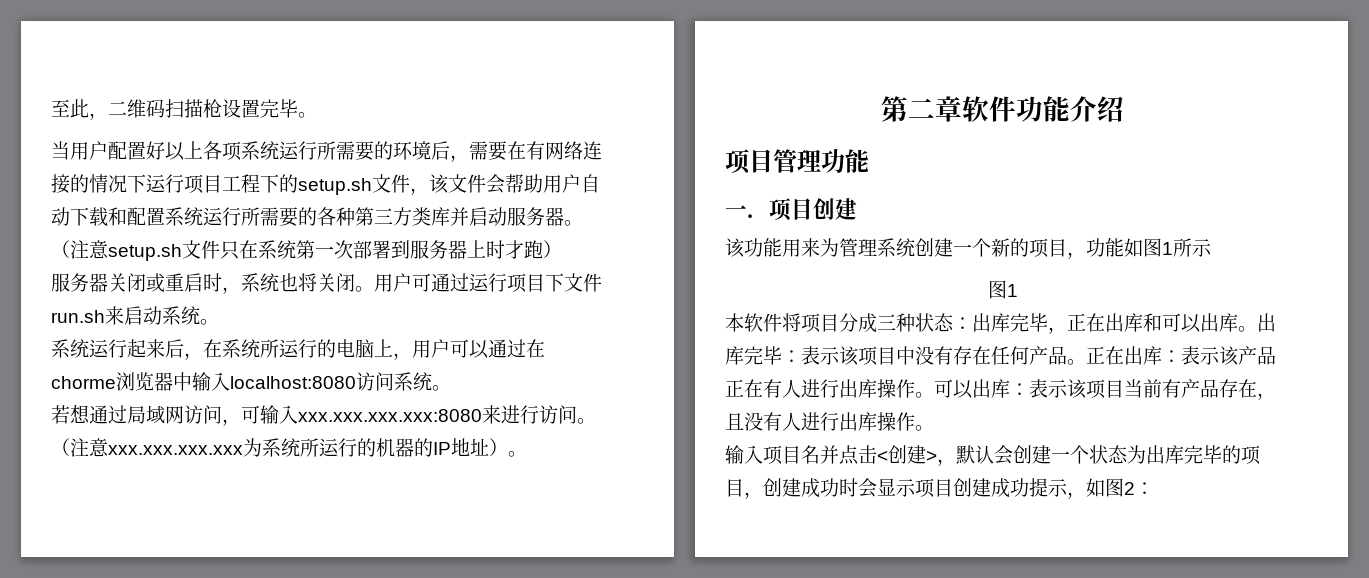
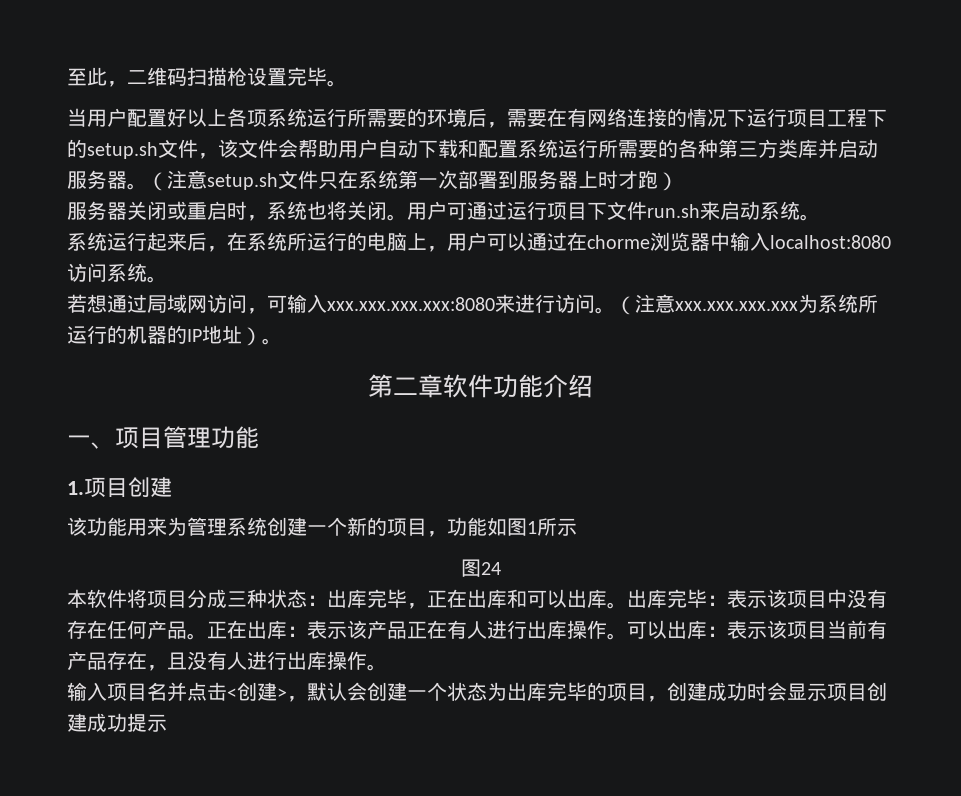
(1124, 109) none -> [67,435,115,449] 一、
[725,205,769,218] 一． -> [67,481,84,495] 1.
[1006,284,1018,297] 1 -> [480,562,501,575] 24
[1067,478,1154,499] ，如图2： -> (167, 723) none

